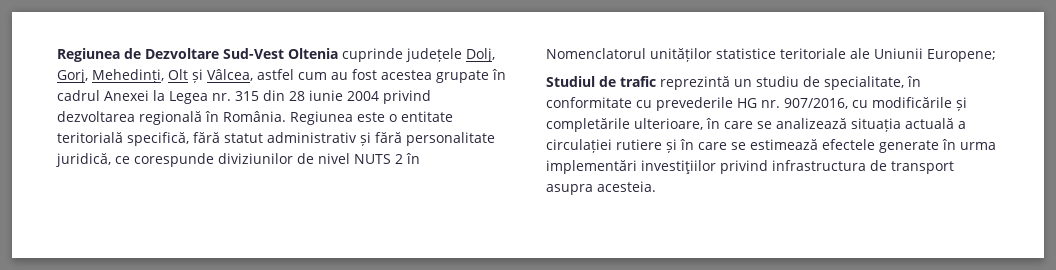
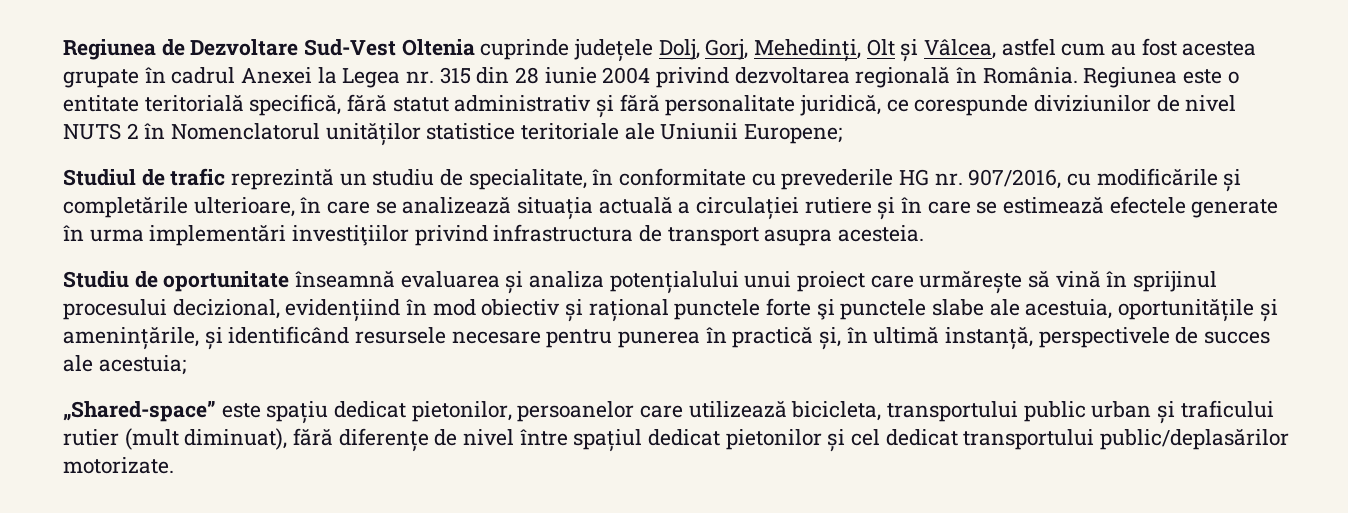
(656, 186) none -> [63,271,1218,294] [63,298,1278,322] [63,326,1271,350] [63,355,186,375] [63,400,1274,424] [63,428,1290,452] [63,457,174,474] // Studiu de oportunitate înseamnă evaluarea și analiza potențialului unui proiect care urmărește să vină în sprijinul procesului decizional, evidențiind în mod obiectiv și rațional punctele forte şi punctele slabe ale acestuia, oportunitățile și amenințările, și identificând resursele necesare pentru punerea în practică și, în ultimă instanță, perspectivele de succes ale acestuia; // „Shared-space” este spațiu dedicat pietonilor, persoanelor care utilizează bicicleta, transportului public urban și traficului rutier (mult diminuat), fără diferențe de nivel între spațiul dedicat pietonilor și cel dedicat transportului public/deplasărilor motorizate.

